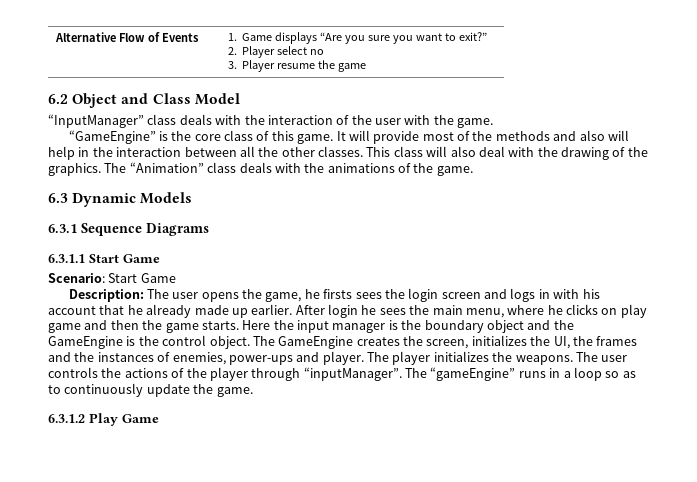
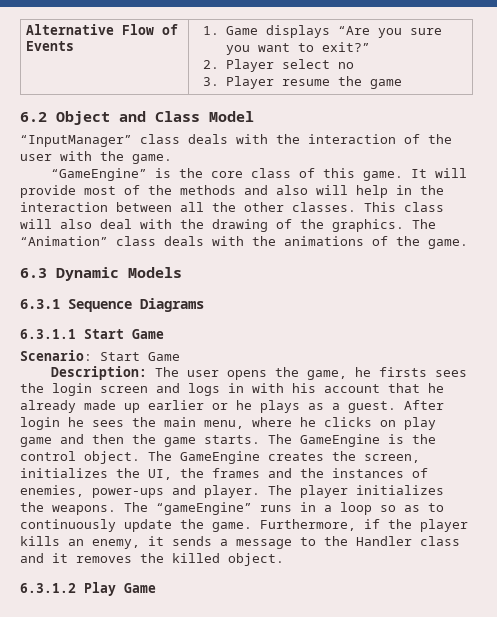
[251,304,293,315] earlier. -> [148,400,396,413] earlier or he plays as a guest.
[242,320,574,333] Here the input manager is the boundary object and the -> [268,434,292,444] The
[601,355,628,362] [48,367,427,381] user controls the actions of the player through “inputManager”. The -> (148, 507) none
(253, 392) none -> [260,519,468,532] [20,536,460,549] [20,553,284,566] Furthermore, if the player kills an enemy, it sends a message to the Handler class and it removes the killed object.

